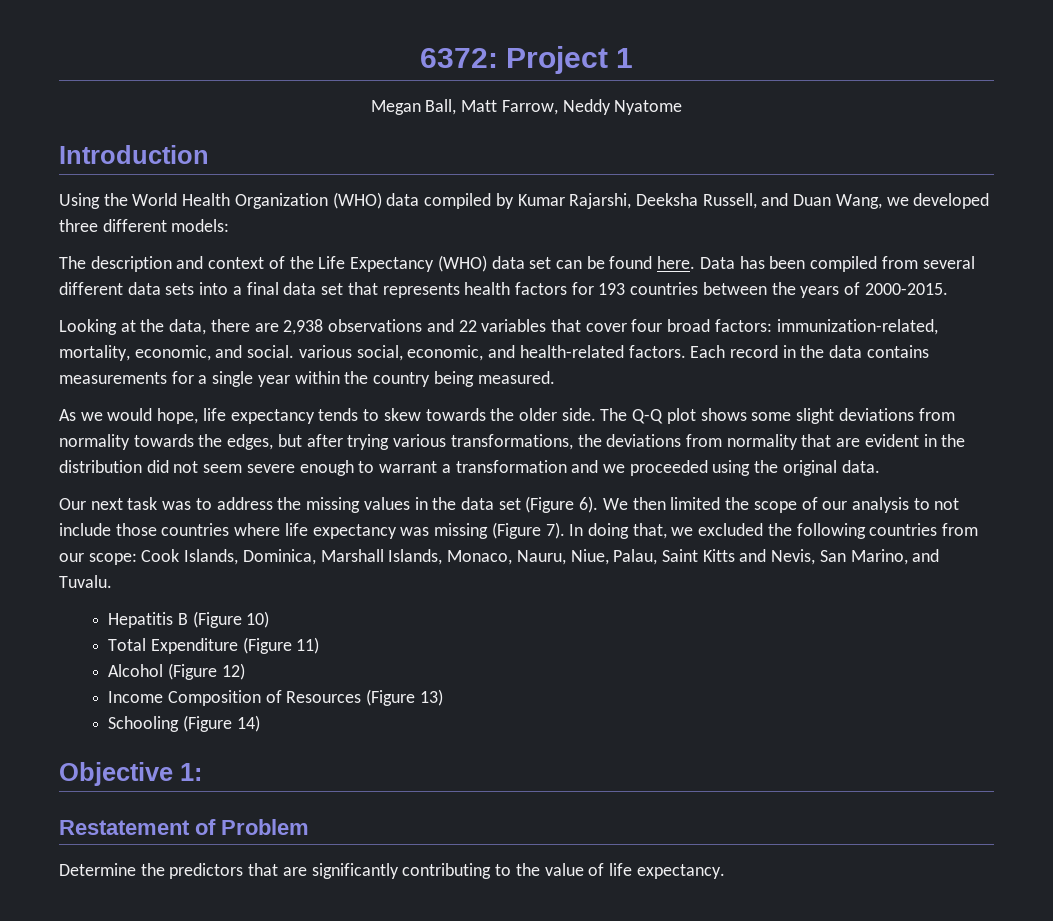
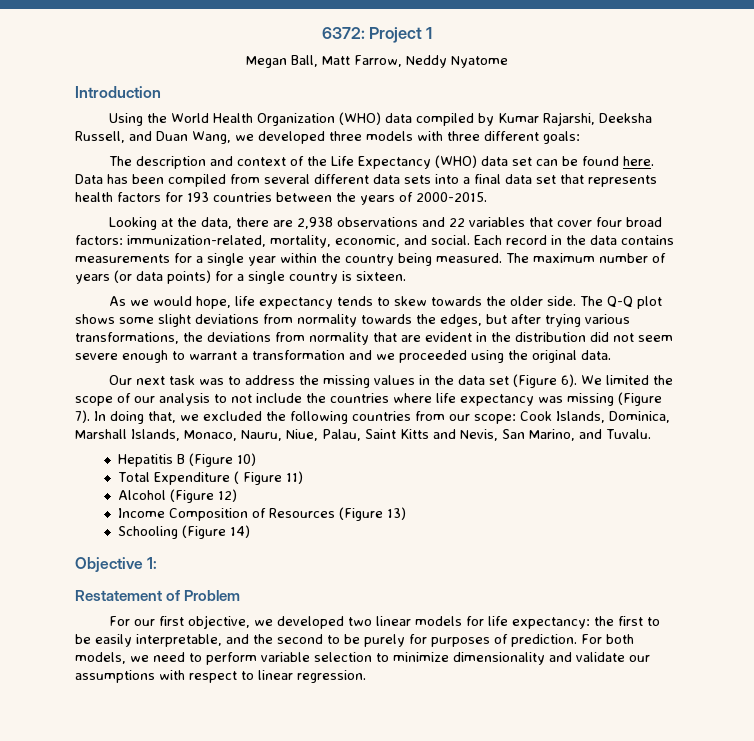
[102,219,230,232] different models: -> [366,131,580,144] models with three different goals:
[298,345,686,361] various social, economic, and health-related factors. -> (470, 240) none
(555, 377) none -> [506,253,666,263] [75,270,406,284] The maximum number of years (or data points) for a single country is sixteen.
[632,497,666,510] then -> (602, 380) none
[115,523,157,536] those -> [306,393,326,403] the
[242,637,292,654] (Figure -> [234,471,283,485] ( Figure
[59,863,725,879] Determine the predictors that are significantly contributing to the value of life expectancy. -> [108,615,660,629] [75,634,634,647] [75,652,650,665] [75,670,366,683] For our first objective, we developed two linear models for life expectancy: the first to be easily interpretable, and the second to be purely for purposes of prediction. For both models, we need to perform variable selection to minimize dimensionality and validate our assumptions with respect to linear regression.

